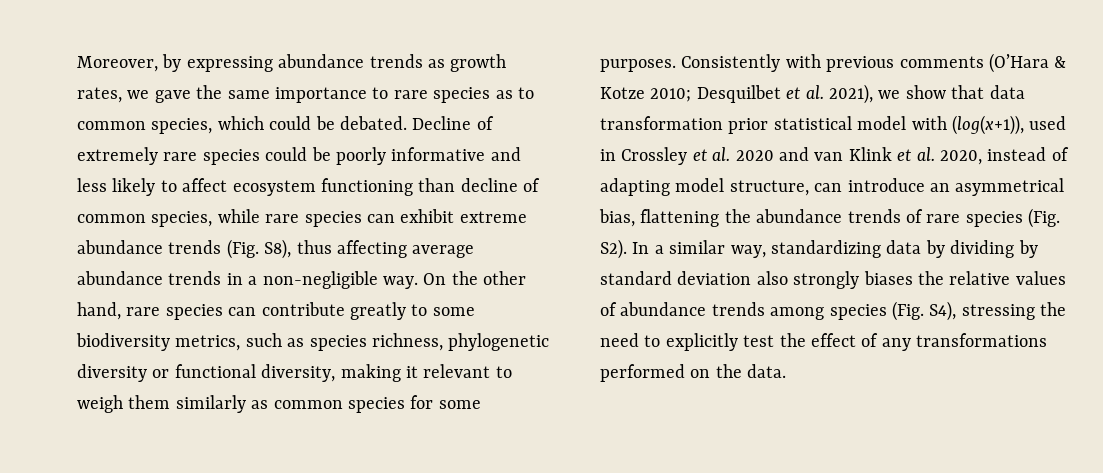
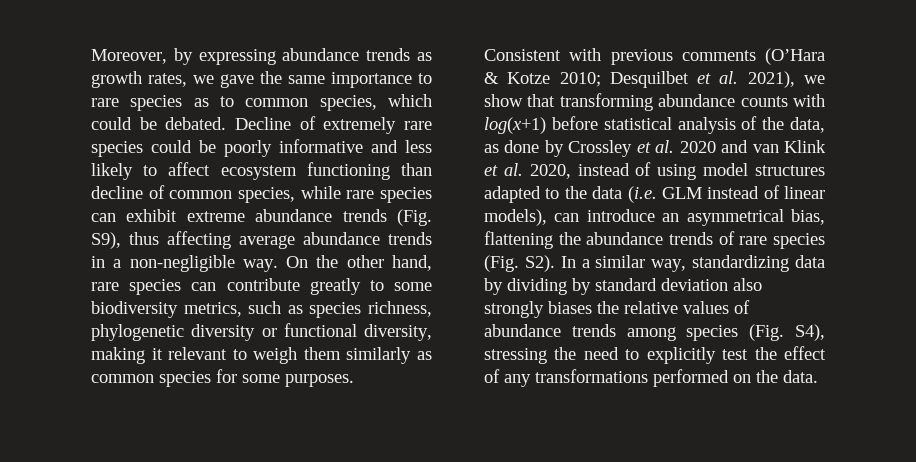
[264,239,292,259] S8), -> [91,232,121,249] S9),
[681,54,781,72] Consistently -> [484,49,561,61] Consistent
[989,85,1025,99] [600,115,1067,135] [600,149,616,161] data transformation prior statistical model with (log(x+1)), used in -> [559,93,825,111] [484,116,825,134] [484,140,564,157] transforming abundance counts with log(x+1) before statistical analysis of the data, as done by
[600,178,809,196] adapting model structure, -> [657,163,825,180] [484,185,825,203] [484,209,547,226] using model structures adapted to the data (i.e. GLM instead of linear models),

